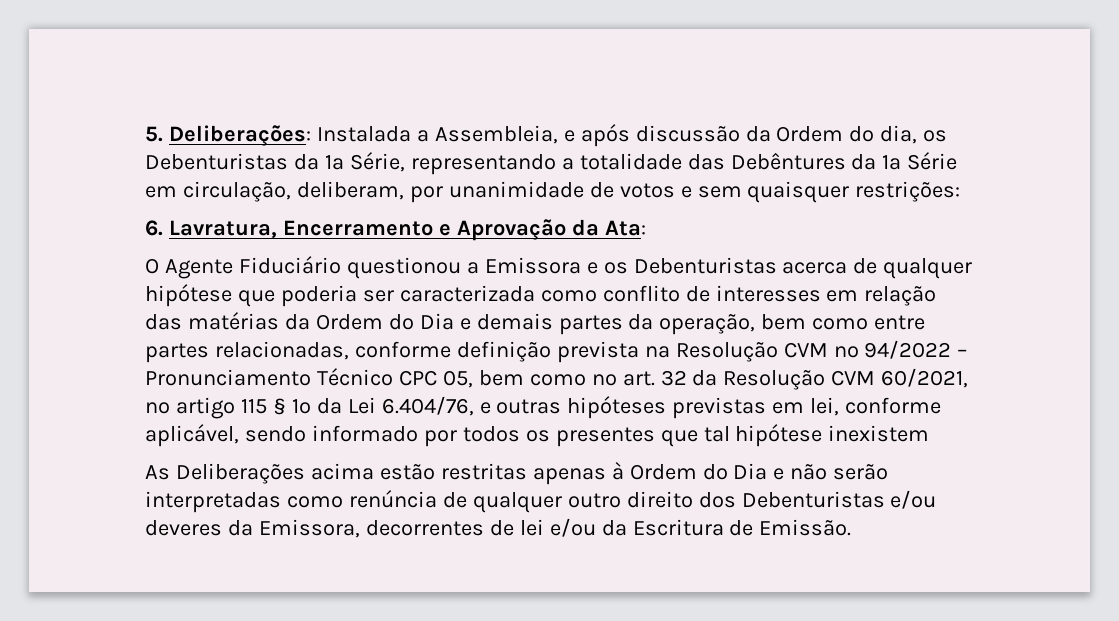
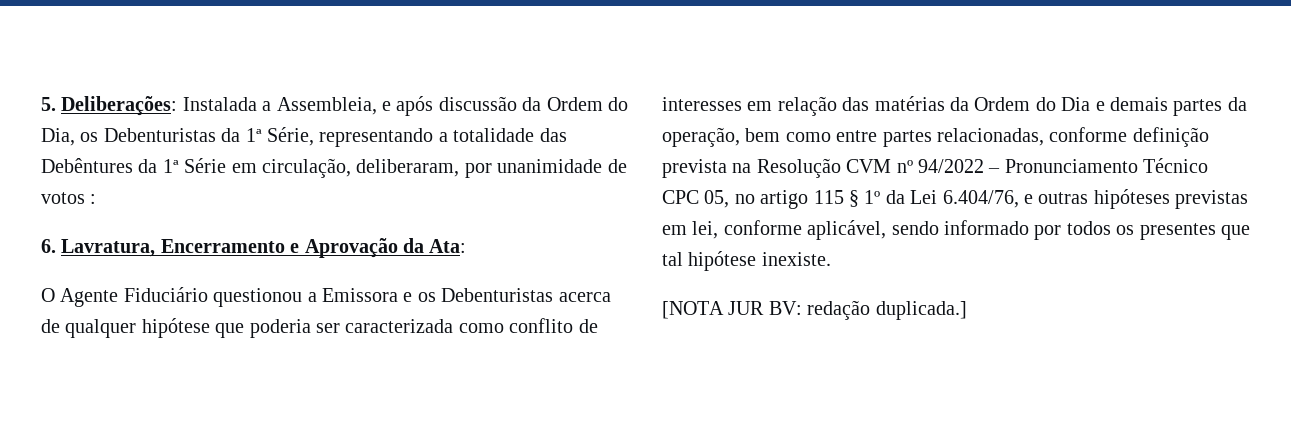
[880,125,918,144] dia, -> [41,128,75,146] Dia,
[296,181,404,200] deliberam, -> [356,159,460,177] deliberaram,
[680,181,961,203] e sem quaisquer restrições: -> [90,194,97,204] :
[478,368,969,390] bem como no art. 32 da Resolução CVM 60/2021, -> (730, 199) none
[828,425,930,442] [145,462,889,485] [145,490,937,513] [145,518,852,538] inexistem // As Deliberações acima estão restritas apenas à Ordem do Dia e não serão interpretadas como renúncia de qualquer outro direito dos Debenturistas e/ou deveres da Emissora, decorrentes de lei e/ou da Escritura de Emissão. -> [761,252,831,266] [662,300,967,320] inexiste. // [NOTA JUR BV: redação duplicada.]

